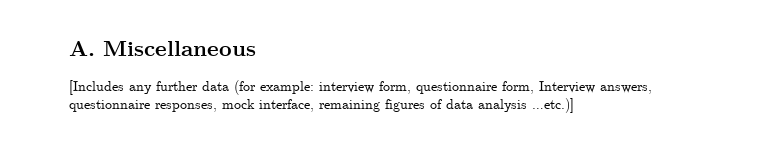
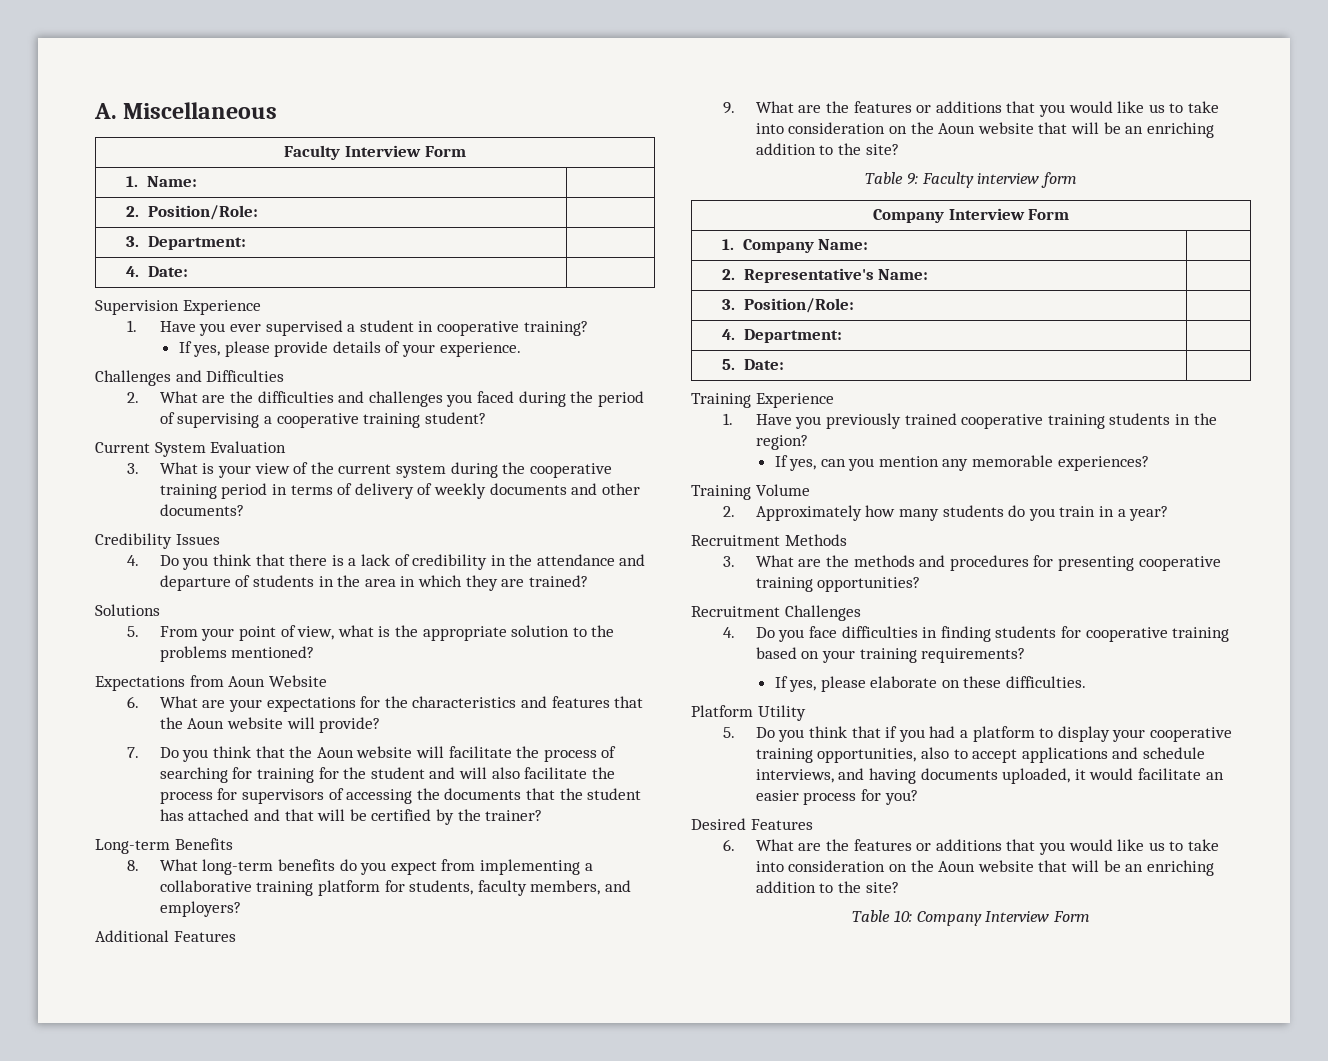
[69,80,652,95] [69,98,574,113] // [Includes any further data (for example: interview form, questionnaire form, Interview answers, questionnaire responses, mock interface, remaining figures of data analysis …etc.)] -> [284,145,466,160] [126,176,197,187] [126,205,258,220] [126,236,246,250] [126,266,188,277] [95,300,261,315] [127,320,588,336] [178,341,521,357] [95,370,285,386] [127,391,644,407] [159,412,486,428] [95,441,287,457] [127,462,612,478] [159,483,640,499] [159,504,244,516] [95,533,220,549] [127,554,646,570] [159,575,588,591] [95,604,160,616] [127,625,615,641] [159,646,315,662] [95,675,327,691] [127,696,644,712] [159,717,381,733] [127,746,617,762] [159,767,615,783] [159,788,642,804] [159,809,543,825] [95,838,233,854] [127,859,593,875] [159,880,631,896] [159,901,241,917] [95,930,236,942] [723,101,1219,117] [755,122,1214,138] [755,143,899,155] [865,172,1077,188] [872,208,1070,223] [722,239,869,253] [722,268,929,283] [722,298,854,313] [722,329,842,343] [722,359,784,370] [691,393,834,408] [723,413,1217,429] [755,435,808,450] [774,455,1149,471] [691,484,810,500] [723,505,1169,521] [691,534,847,546] [723,555,1221,571] [755,577,921,592] [691,605,861,621] [723,626,1230,642] [755,647,1026,663] [774,676,1087,692] [691,705,806,721] [723,726,1232,742] [755,747,1205,763] [755,768,1224,784] [755,789,918,805] [691,818,813,830] [723,839,1219,855] [755,860,1214,876] [755,881,899,893] [852,910,1090,926] // Faculty Interview Form // 1. Name: | // 2. Position/Role: | // 3. Department: | // 4. Date: | // Supervision Experience // 1. Have you ever supervised a student in cooperative training? // If yes, please provide details of your experience. // Challenges and Difficulties // 2. What are the difficulties and challenges you faced during the period of supervising a cooperative training student? // Current System Evaluation // 3. What is your view of the current system during the cooperative training period in terms of delivery of weekly documents and other documents? // Credibility Issues // 4. Do you think that there is a lack of credibility in the attendance and departure of students in the area in which they are trained? // Solutions // 5. From your point of view, what is the appropriate solution to the problems mentioned? // Expectations from Aoun Website // 6. What are your expectations for the characteristics and features that the Aoun website will provide? // 7. Do you think that the Aoun website will facilitate the process of searching for training for the student and will also facilitate the process for supervisors of accessing the documents that the student has attached and that will be certified by the trainer? // Long-term Benefits // 8. What long-term benefits do you expect from implementing a collaborative training platform for students, faculty members, and employers? // Additional Features // 9. What are the features or additions that you would like us to take into consideration on the Aoun website that will be an enriching addition to the site? // Table 9: Faculty interview form // Company Interview Form // 1. Company Name: | // 2. Representative's Name: | // 3. Position/Role: | // 4. Department: | // 5. Date: | // Training Experience // 1. Have you previously trained cooperative training students in the region? // If yes, can you mention any memorable experiences? // Training Volume // 2. Approximately how many students do you train in a year? // Recruitment Methods // 3. What are the methods and procedures for presenting cooperative training opportunities? // Recruitment Challenges // 4. Do you face difficulties in finding students for cooperative training based on your training requirements? // If yes, please elaborate on these difficulties. // Platform Utility // 5. Do you think that if you had a platform to display your cooperative training opportunities, also to accept applications and schedule interviews, and having documents uploaded, it would facilitate an easier process for you? // Desired Features // 6. What are the features or additions that you would like us to take into consideration on the Aoun website that will be an enriching addition to the site? // Table 10: Company Interview Form

